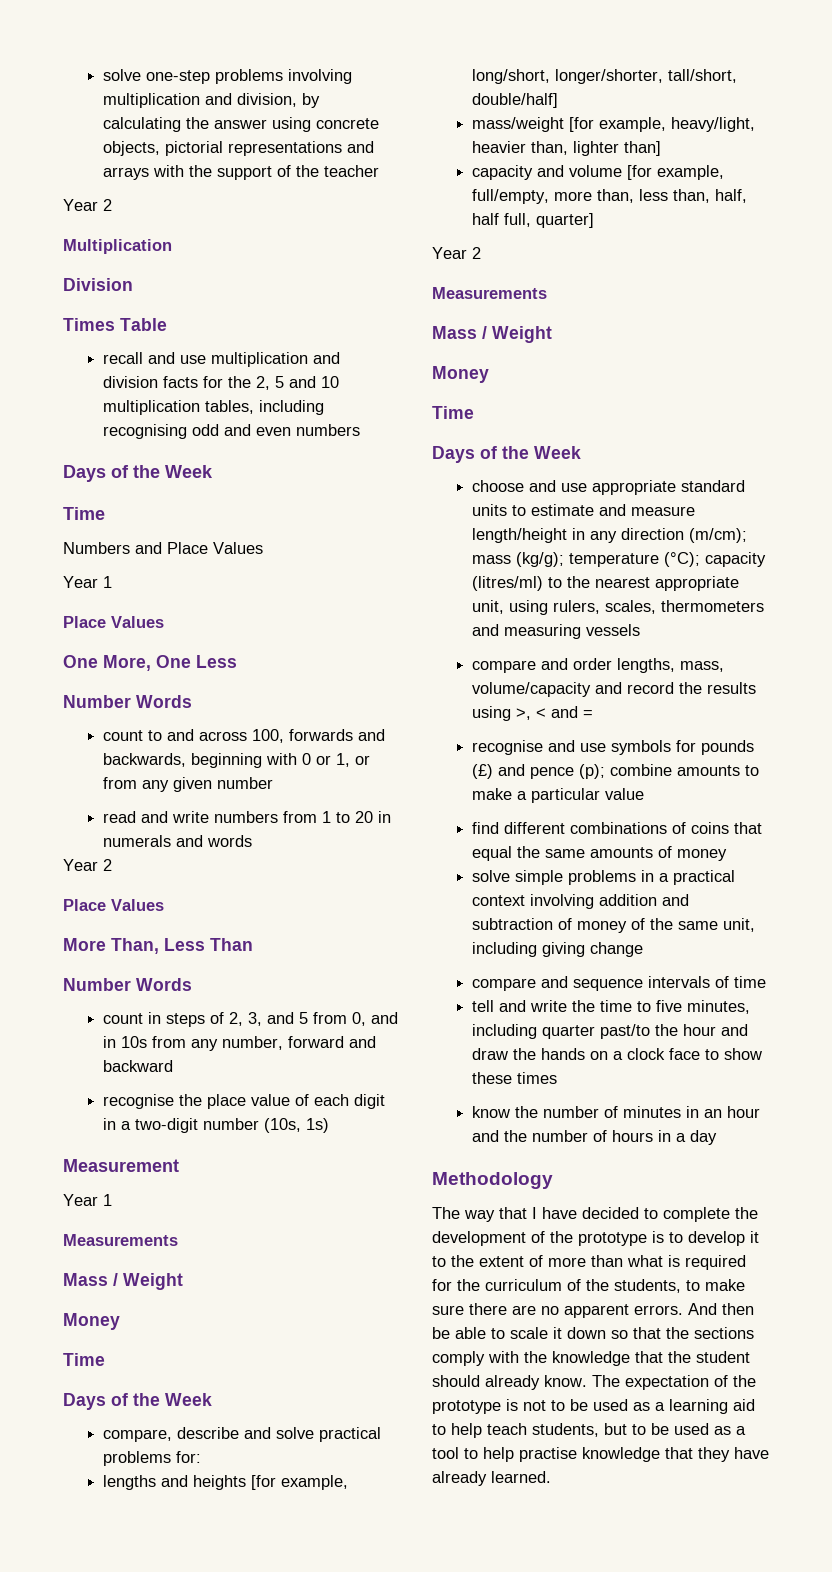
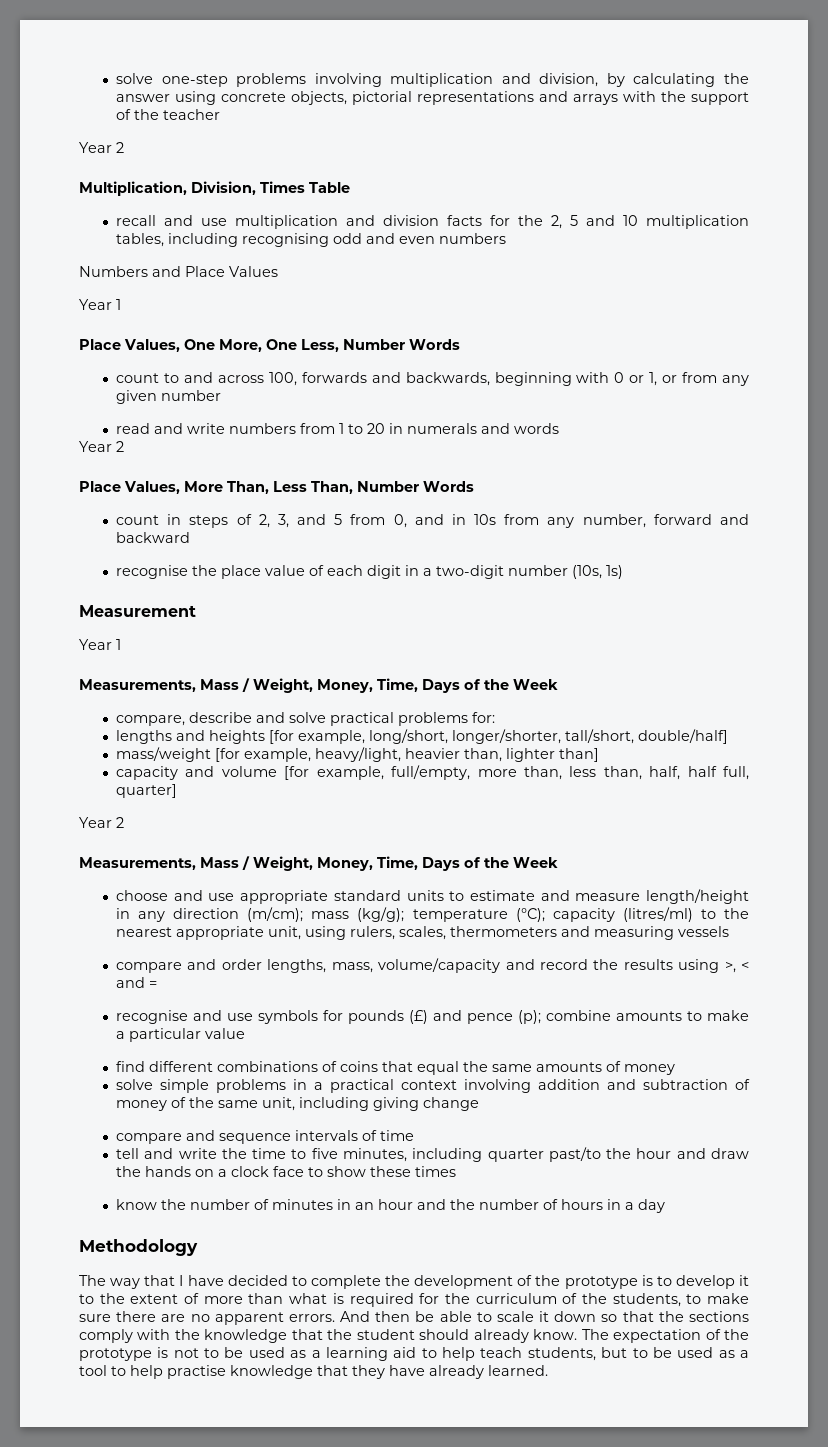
[63,239,172,254] [63,278,133,291] Multiplication // Division // -> [79,181,256,196] Multiplication, Division,
[63,465,213,482] [63,507,105,520] // Days of the Week // Time -> (507, 238) none
[111,616,164,628] Values // -> [124,339,180,352] Values,
[196,655,237,668] Less // -> [301,339,339,352] Less,
[111,899,164,911] Values // -> [124,481,180,494] Values,
[210,938,253,951] Than // -> [311,481,353,494] Than,
[63,1234,178,1246] [63,1273,183,1290] [63,1313,120,1330] [63,1353,105,1366] Measurements // Mass / Weight // Money // Time // -> [79,678,418,693] Measurements, Mass / Weight, Money, Time,
[432,287,547,299] [432,326,552,343] [432,366,489,383] [432,406,474,419] Measurements // Mass / Weight // Money // Time // -> [79,856,418,871] Measurements, Mass / Weight, Money, Time,

